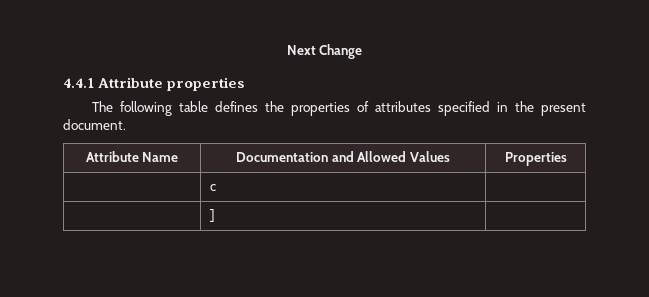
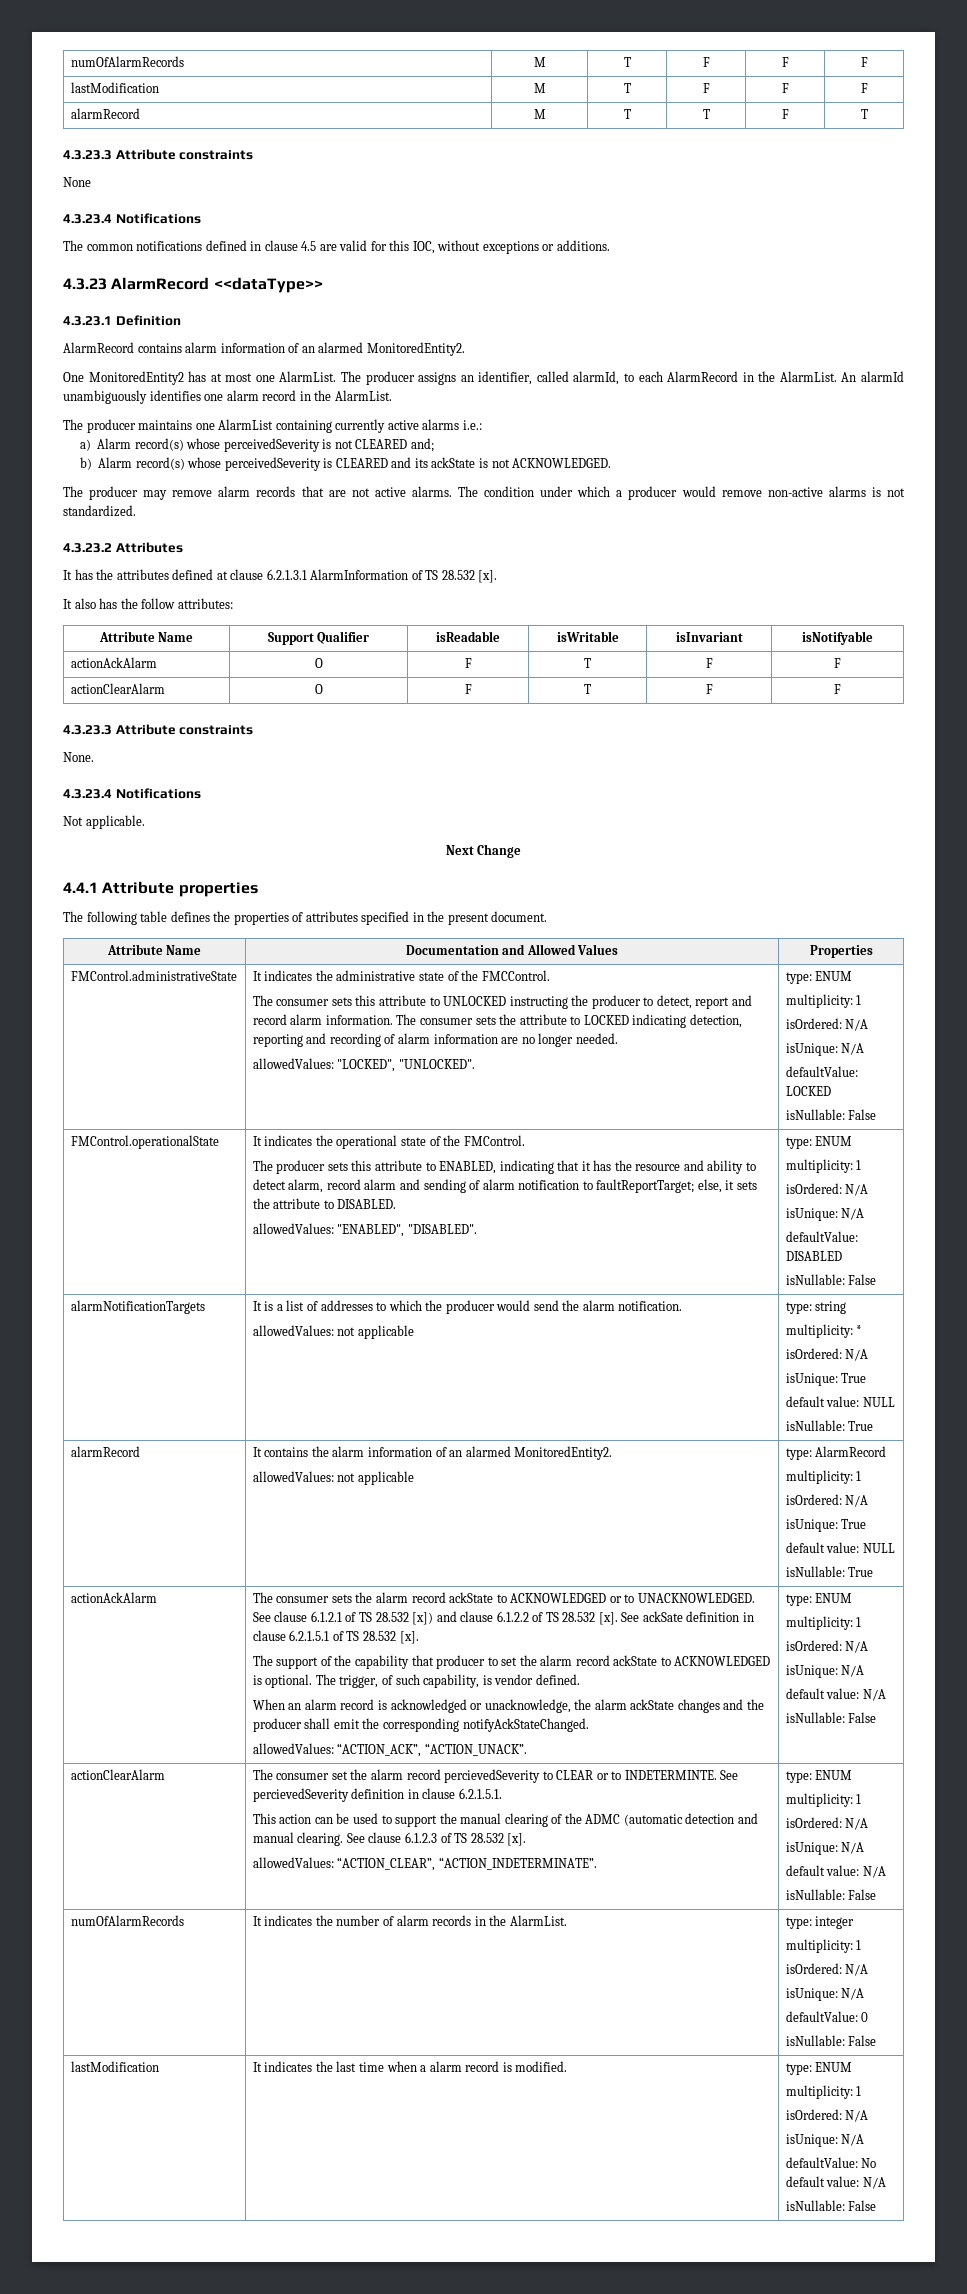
(286, 50) none -> [70,56,184,67] [533,57,546,67] [623,57,631,67] [702,57,710,67] [781,57,789,67] [860,57,868,67] [70,82,159,93] [533,83,546,93] [623,83,631,93] [702,83,710,93] [781,83,789,93] [860,83,868,93] [70,108,140,119] [533,109,546,119] [623,109,631,119] [702,109,710,119] [781,109,789,119] [860,109,868,119] [63,149,254,160] [63,177,91,187] [63,213,201,224] [63,240,610,254] [63,277,323,293] [63,315,181,326] [63,342,465,356] [63,371,904,385] [63,390,392,404] [63,419,482,433] [79,438,434,452] [79,457,612,471] [63,486,906,500] [63,505,136,517] [63,542,183,553] [63,569,498,583] [63,598,233,609] [98,631,194,642] [267,631,370,645] [436,631,500,642] [556,631,619,642] [675,632,743,642] [802,631,873,645] [70,657,157,668] [314,658,323,668] [464,658,472,668] [584,658,591,668] [705,658,713,668] [834,658,841,668] [70,683,165,694] [314,684,323,694] [464,684,472,694] [584,684,591,694] [705,684,713,694] [834,684,841,694] [63,724,254,735] [63,752,94,762] [63,788,201,799] [63,815,145,829] numOfAlarmRecords | M | T | F | F | F // lastModification | M | T | F | F | F // alarmRecord | M | T | T | F | T // 4.3.23.3 Attribute constraints // None // 4.3.23.4 Notifications // The common notifications defined in clause 4.5 are valid for this IOC, without exceptions or additions. // 4.3.23 AlarmRecord <<dataType>> // 4.3.23.1 Definition // AlarmRecord contains alarm information of an alarmed MonitoredEntity2. // One MonitoredEntity2 has at most one AlarmList. The producer assigns an identifier, called alarmId, to each AlarmRecord in the AlarmList. An alarmId unambiguously identifies one alarm record in the AlarmList. // The producer maintains one AlarmList containing currently active alarms i.e.: // a) Alarm record(s) whose perceivedSeverity is not CLEARED and; // b) Alarm record(s) whose perceivedSeverity is CLEARED and its ackState is not ACKNOWLEDGED. // The producer may remove alarm records that are not active alarms. The condition under which a producer would remove non-active alarms is not standardized. // 4.3.23.2 Attributes // It has the attributes defined at clause 6.2.1.3.1 AlarmInformation of TS 28.532 [x]. // It also has the follow attributes: // Attribute Name | Support Qualifier | isReadable | isWritable | isInvariant | isNotifyable // actionAckAlarm | O | F | T | F | F // actionClearAlarm | O | F | T | F | F // 4.3.23.3 Attribute constraints // None. // 4.3.23.4 Notifications // Not applicable. //
[210,184,217,191] [210,209,216,222] | c | // | ] | -> [70,970,237,981] [252,970,550,981] [252,995,752,1009] [252,1014,742,1028] [252,1033,618,1047] [252,1058,475,1072] [785,971,853,984] [785,994,862,1008] [785,1018,869,1031] [785,1043,865,1056] [785,1066,858,1077] [785,1086,831,1096] [785,1109,877,1120] [70,1135,219,1149] [252,1135,525,1149] [252,1160,756,1174] [252,1179,757,1193] [252,1198,397,1209] [252,1223,477,1237] [785,1136,853,1149] [785,1159,862,1173] [785,1183,869,1196] [785,1208,865,1221] [785,1231,858,1242] [785,1251,842,1261] [785,1274,877,1285] [70,1300,205,1314] [252,1300,683,1314] [252,1325,414,1339] [785,1301,847,1314] [785,1324,863,1338] [785,1348,869,1361] [785,1373,867,1386] [785,1396,895,1407] [785,1420,874,1431] [70,1446,140,1457] [252,1446,613,1460] [252,1471,414,1485] [785,1446,887,1460] [785,1470,862,1484] [785,1494,869,1507] [785,1519,867,1532] [785,1542,895,1553] [785,1566,874,1577] [70,1592,157,1603] [252,1592,755,1603] [252,1611,754,1625] [252,1630,419,1644] [252,1655,771,1669] [252,1674,580,1688] [252,1699,764,1713] [252,1718,589,1732] [252,1743,527,1757] [785,1593,853,1606] [785,1616,862,1630] [785,1640,869,1653] [785,1665,865,1678] [785,1688,886,1701] [785,1712,877,1723] [70,1769,165,1780] [252,1769,739,1783] [252,1788,502,1802] [252,1813,758,1827] [252,1832,527,1846] [252,1857,597,1871] [785,1770,853,1783] [785,1793,862,1807] [785,1817,869,1830] [785,1842,865,1855] [785,1865,886,1878] [785,1889,877,1900] [70,1915,184,1926] [252,1915,567,1926] [785,1916,855,1929] [785,1939,862,1953] [785,1963,869,1976] [785,1988,865,2001] [785,2011,869,2022] [785,2035,877,2046] [70,2061,159,2072] [252,2061,568,2072] [785,2062,853,2075] [785,2085,862,2099] [785,2109,869,2122] [785,2134,865,2147] [785,2157,877,2168] [785,2176,886,2189] [785,2200,877,2211] FMControl.administrativeState | It indicates the administrative state of the FMCControl. // The consumer sets this attribute to UNLOCKED instructing the producer to detect, report and record alarm information. The consumer sets the attribute to LOCKED indicating detection, reporting and recording of alarm information are no longer needed. // allowedValues: "LOCKED", "UNLOCKED". | type: ENUM // multiplicity: 1 // isOrdered: N/A // isUnique: N/A // defaultValue: LOCKED // isNullable: False // FMControl.operationalState | It indicates the operational state of the FMControl. // The producer sets this attribute to ENABLED, indicating that it has the resource and ability to detect alarm, record alarm and sending of alarm notification to faultReportTarget; else, it sets the attribute to DISABLED. // allowedValues: "ENABLED", "DISABLED". | type: ENUM // multiplicity: 1 // isOrdered: N/A // isUnique: N/A // defaultValue: DISABLED // isNullable: False // alarmNotificationTargets | It is a list of addresses to which the producer would send the alarm notification. // allowedValues: not applicable | type: string // multiplicity: * // isOrdered: N/A // isUnique: True // default value: NULL // isNullable: True // alarmRecord | It contains the alarm information of an alarmed MonitoredEntity2. // allowedValues: not applicable | type: AlarmRecord // multiplicity: 1 // isOrdered: N/A // isUnique: True // default value: NULL // isNullable: True // actionAckAlarm | The consumer sets the alarm record ackState to ACKNOWLEDGED or to UNACKNOWLEDGED. See clause 6.1.2.1 of TS 28.532 [x]) and clause 6.1.2.2 of TS 28.532 [x]. See ackSate definition in clause 6.2.1.5.1 of TS 28.532 [x]. // The support of the capability that producer to set the alarm record ackState to ACKNOWLEDGED is optional. The trigger, of such capability, is vendor defined. // When an alarm record is acknowledged or unacknowledge, the alarm ackState changes and the producer shall emit the corresponding notifyAckStateChanged. // allowedValues: “ACTION_ACK”, “ACTION_UNACK”. | type: ENUM // multiplicity: 1 // isOrdered: N/A // isUnique: N/A // default value: N/A // isNullable: False // actionClearAlarm | The consumer set the alarm record percievedSeverity to CLEAR or to INDETERMINTE. See percievedSeverity definition in clause 6.2.1.5.1. // This action can be used to support the manual clearing of the ADMC (automatic detection and manual clearing. See clause 6.1.2.3 of TS 28.532 [x]. // allowedValues: “ACTION_CLEAR”, “ACTION_INDETERMINATE”. | type: ENUM // multiplicity: 1 // isOrdered: N/A // isUnique: N/A // default value: N/A // isNullable: False // numOfAlarmRecords | It indicates the number of alarm records in the AlarmList. | type: integer // multiplicity: 1 // isOrdered: N/A // isUnique: N/A // defaultValue: 0 // isNullable: False // lastModification | It indicates the last time when a alarm record is modified. | type: ENUM // multiplicity: 1 // isOrdered: N/A // isUnique: N/A // defaultValue: No default value: N/A // isNullable: False

